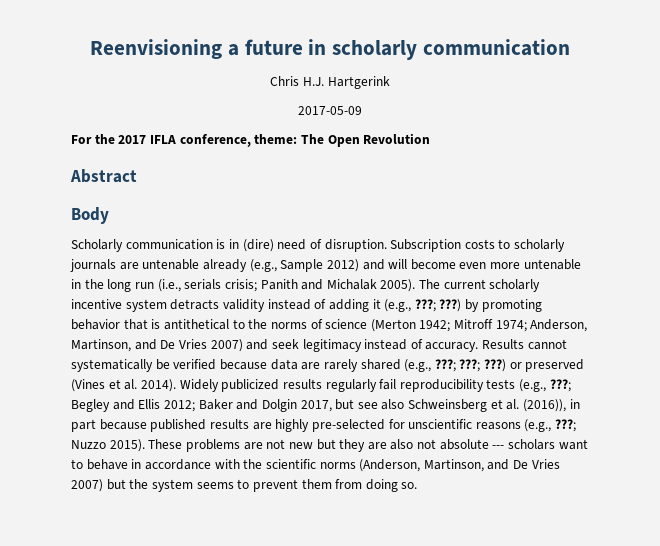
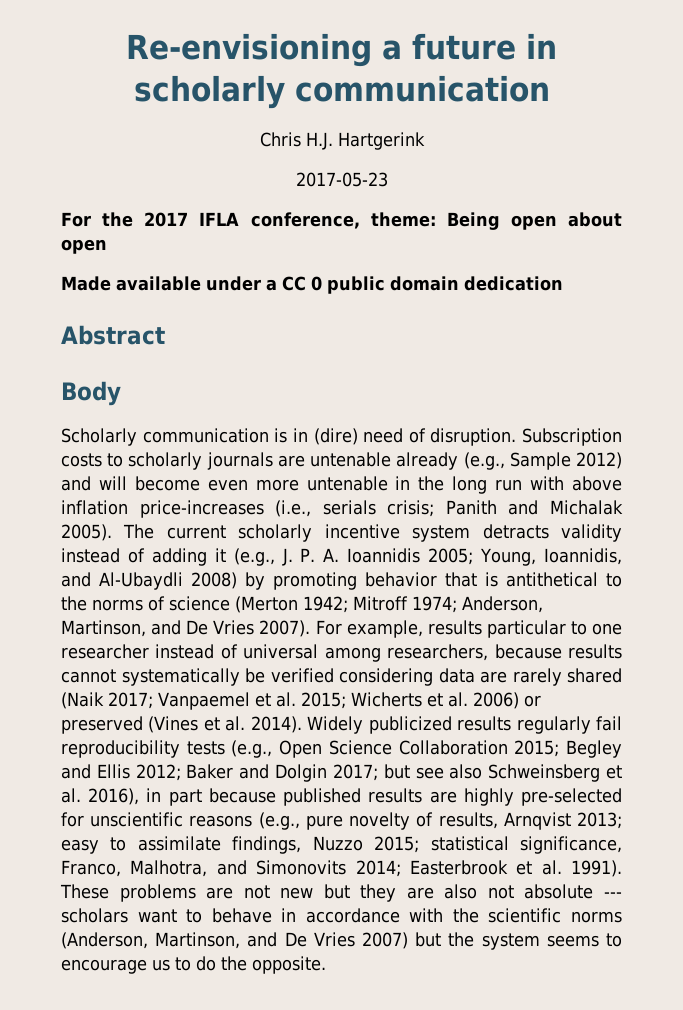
[90,39,223,59] Reenvisioning -> [126,33,372,67] Re-envisioning
[298,106,362,115] 2017-05-09 -> [295,172,388,187] 2017-05-23
[300,133,431,147] The Open Revolution -> [446,212,622,230] [61,239,107,254] [61,276,563,294] Being open about open // Made available under a CC 0 public domain dedication
(154, 285) none -> [530,476,623,491] [61,500,264,518] with above inflation price-increases
[414,299,462,312] ???; ???) -> [281,548,622,566] [61,572,237,590] J. P. A. Ioannidis 2005; Young, Ioannidis, and Al-Ubaydli 2008)
[210,339,525,352] 2007) and seek legitimacy instead of accuracy. Results -> [259,620,623,638] [61,644,622,662] 2007). For example, results particular to one researcher instead of universal among researchers, because results
[219,359,267,370] because -> [339,668,433,686] considering
[404,359,507,372] (e.g., ???; ???; ???) -> [61,692,519,710] (Naik 2017; Vanpaemel et al. 2015; Wicherts et al. 2006)
[549,379,571,392] ???; -> [279,740,560,758] Open Science Collaboration 2015;
[300,400,332,412] 2017, -> [332,764,378,781] 2017;
[523,399,567,412] (2016)), -> [88,788,140,805] 2016),
[555,419,577,432] [71,439,145,452] ???; Nuzzo 2015). -> [305,812,622,830] [61,836,622,854] [61,860,622,877] pure novelty of results, Arnqvist 2013; easy to assimilate findings, Nuzzo 2015; statistical significance, Franco, Malhotra, and Simonovits 2014; Easterbrook et al. 1991).
[252,479,418,492] prevent them from doing so. -> [61,956,326,974] encourage us to do the opposite.

